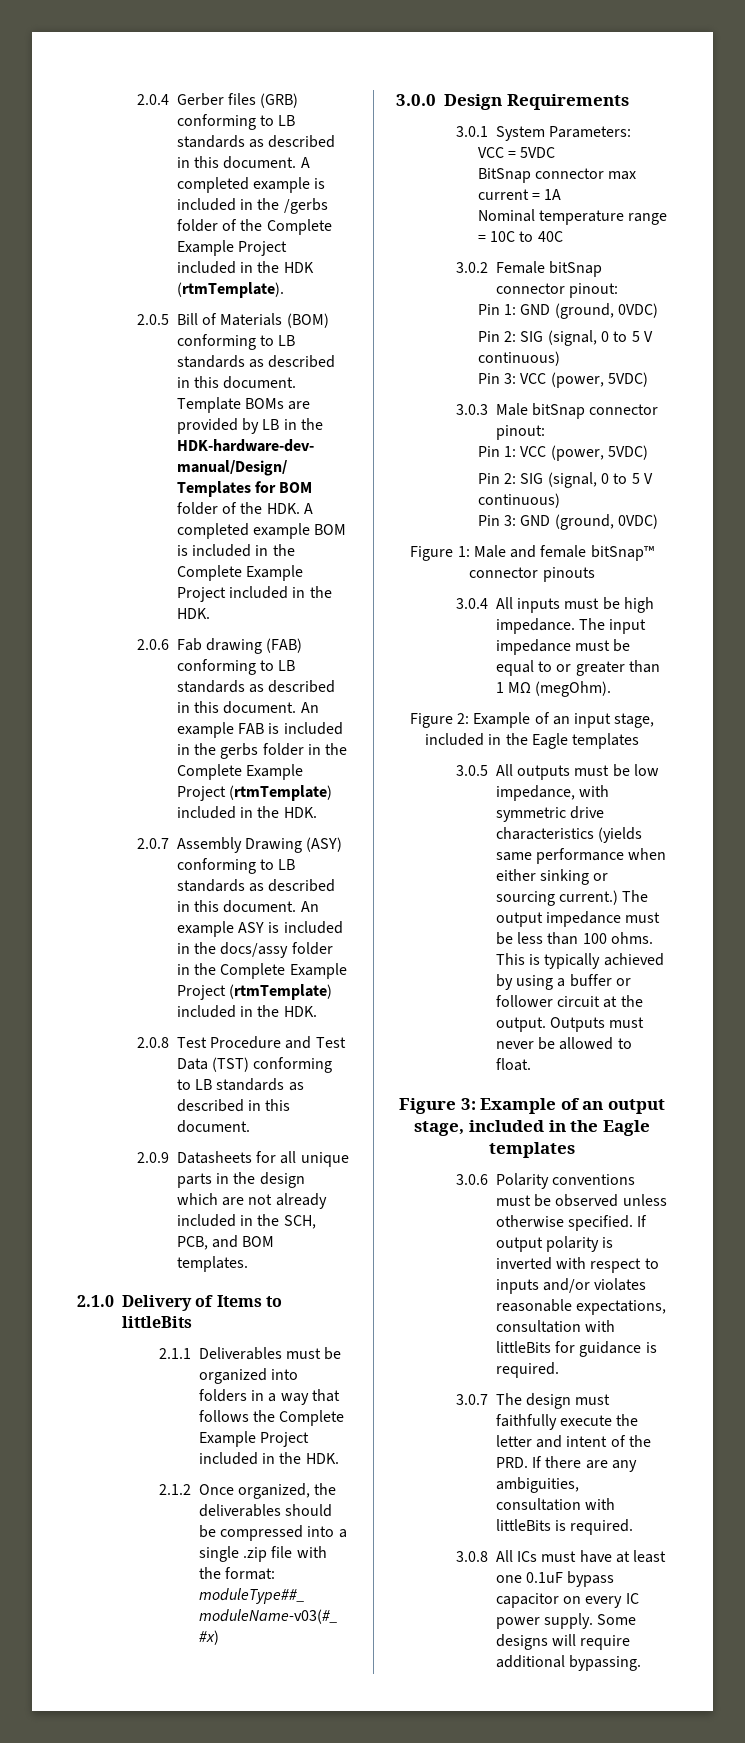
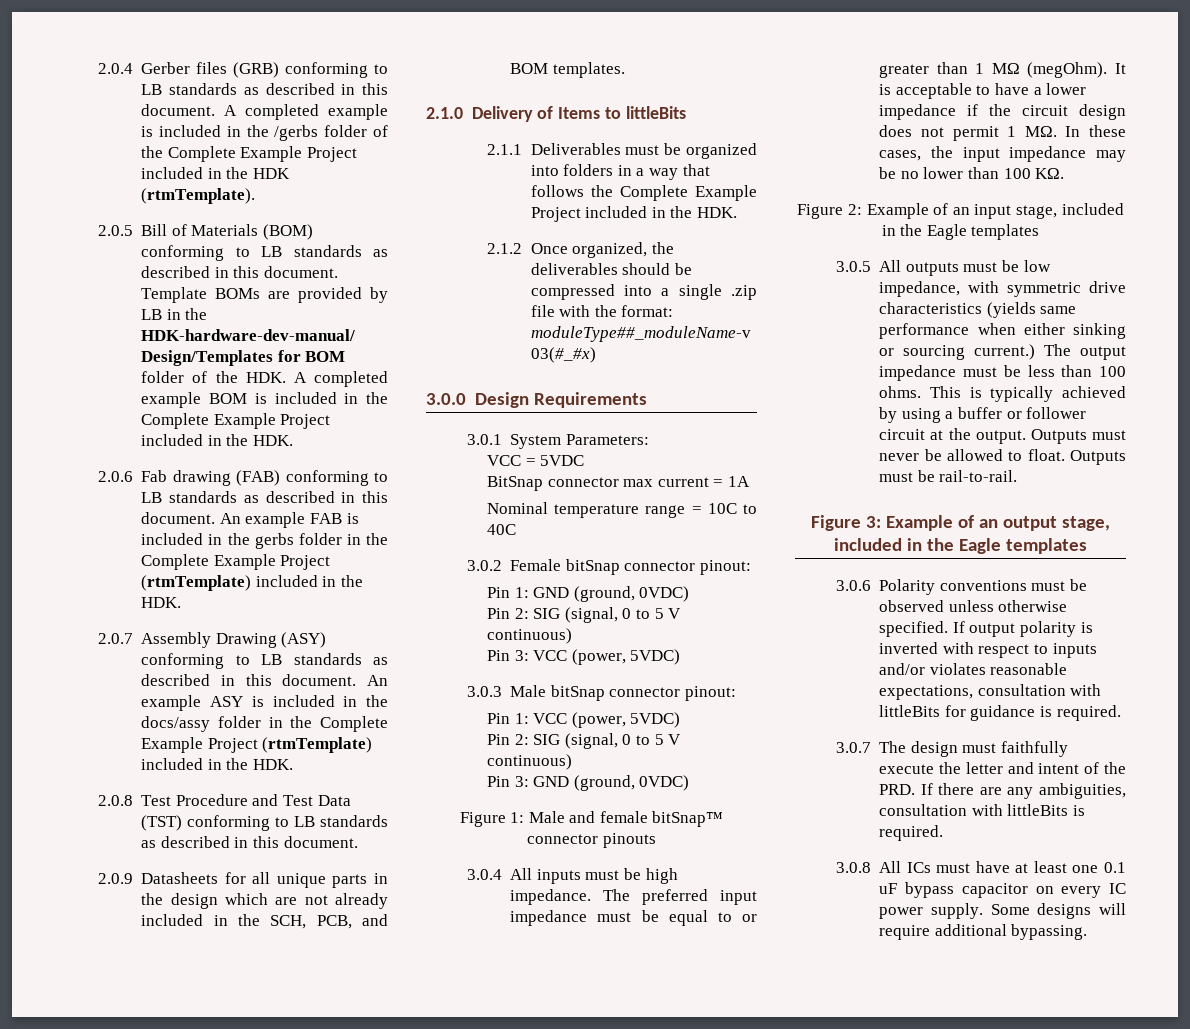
(606, 624) none -> [642,889,709,905] preferred
(612, 689) none -> [1115,63,1126,74] [879,83,1087,99] [879,104,1126,120] [879,125,1126,141] [879,146,1126,162] [879,167,1065,179] It is acceptable to have a lower impedance if the circuit design does not permit 1 MΩ. In these cases, the input impedance may be no lower than 100 KΩ.
(531, 1064) none -> [1070,450,1126,465] [879,470,1018,482] Outputs must be rail-to-rail.
[526,1572,564,1583] 0.1uF -> [1104,862,1126,873] [879,883,898,894] 0.1 uF

